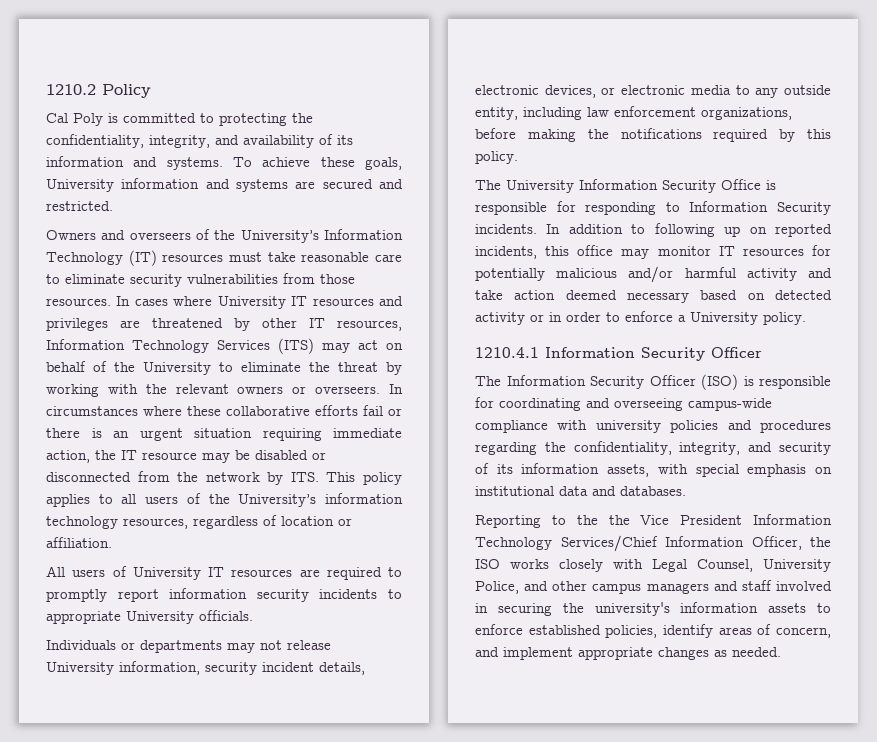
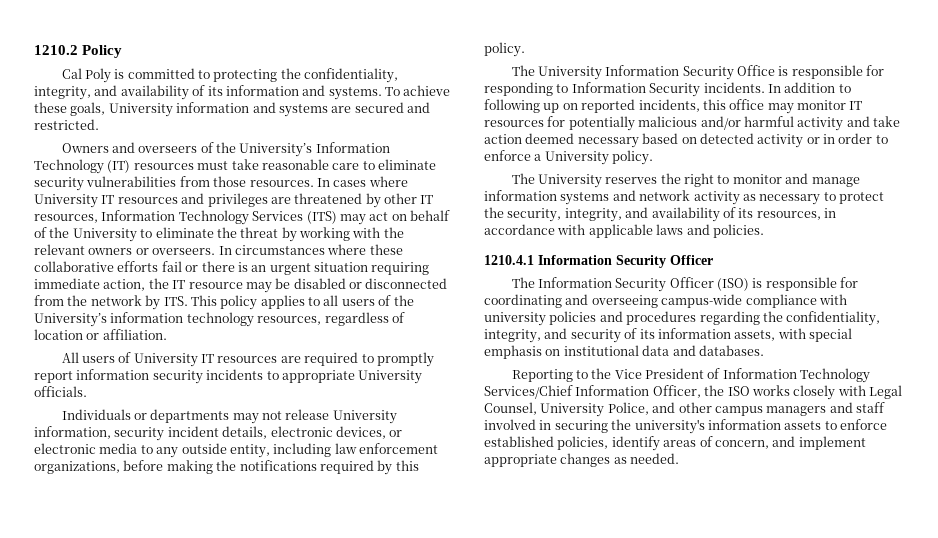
(806, 318) none -> [511,173,860,188] [484,190,884,205] [484,207,836,222] [484,224,764,238] // The University reserves the right to monitor and manage information systems and network activity as necessary to protect the security, integrity, and availability of its resources, in accordance with applicable laws and policies.
[608,515,630,525] the -> (612, 373) none
(743, 520) none -> [707,368,721,379] of

